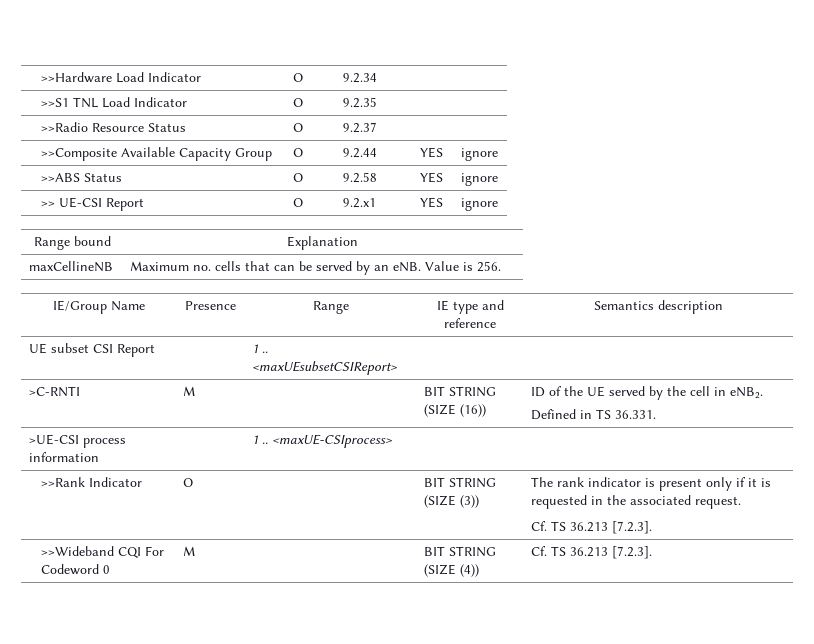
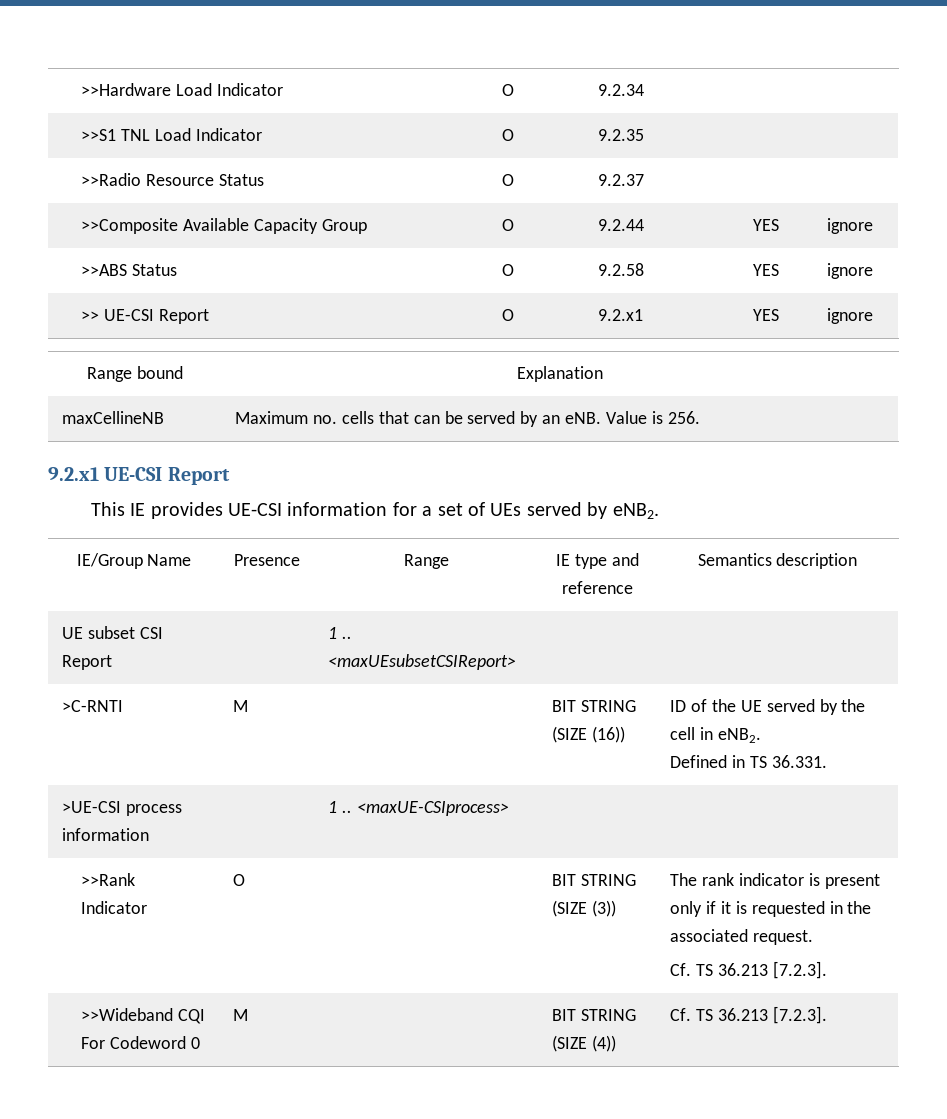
(502, 266) none -> [48,467,230,485] [90,502,659,519] // 9.2.x1 UE-CSI Report // This IE provides UE-CSI information for a set of UEs served by eNB2.

